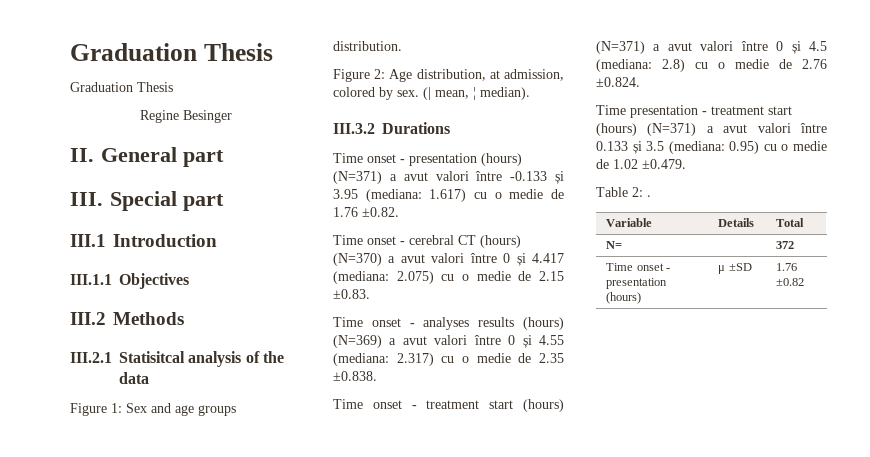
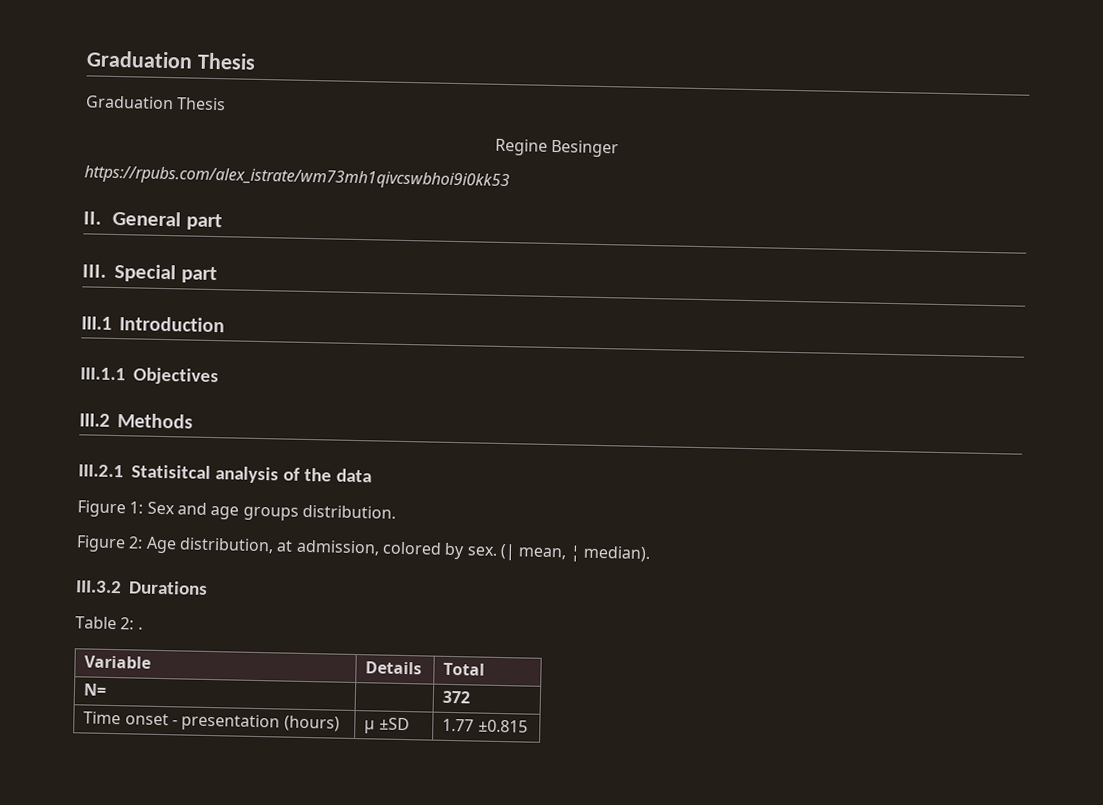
(232, 116) none -> [84,165,510,191] // https://rpubs.com/alex_istrate/wm73mh1qivcswbhoi9i0kk53
[333,153,522,166] [333,171,564,184] [333,189,564,202] [333,207,399,217] [333,235,521,248] [333,253,564,266] [333,271,564,284] [333,289,370,299] [333,317,564,330] [333,335,564,348] [333,353,564,366] [333,371,377,381] [333,399,564,412] [596,41,827,54] [596,59,827,72] [596,77,640,87] [596,105,792,118] [596,123,827,136] [596,141,827,154] [596,159,686,169] // Time onset - presentation (hours) (N=371) a avut valori între -0.133 și 3.95 (mediana: 1.617) cu o medie de 1.76 ±0.82. // Time onset - cerebral CT (hours) (N=370) a avut valori între 0 și 4.417 (mediana: 2.075) cu o medie de 2.15 ±0.83. // Time onset - analyses results (hours) (N=369) a avut valori între 0 și 4.55 (mediana: 2.317) cu o medie de 2.35 ±0.838. // Time onset - treatment start (hours) (N=371) a avut valori între 0 și 4.5 (mediana: 2.8) cu o medie de 2.76 ±0.824. // Time presentation - treatment start (hours) (N=371) a avut valori între 0.133 și 3.5 (mediana: 0.95) cu o medie de 1.02 ±0.479. -> (208, 587) none
[776,263,798,271] [776,278,805,286] 1.76 ±0.82 -> [442,718,528,733] 1.77 ±0.815

